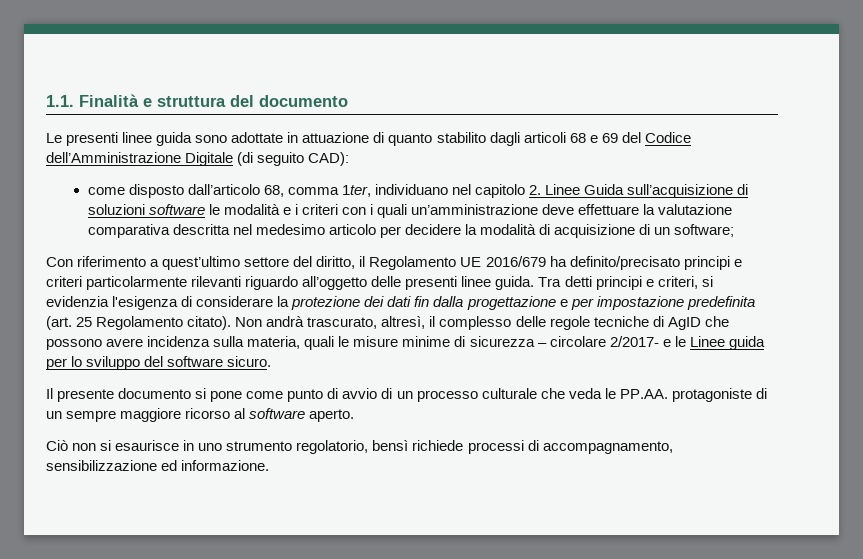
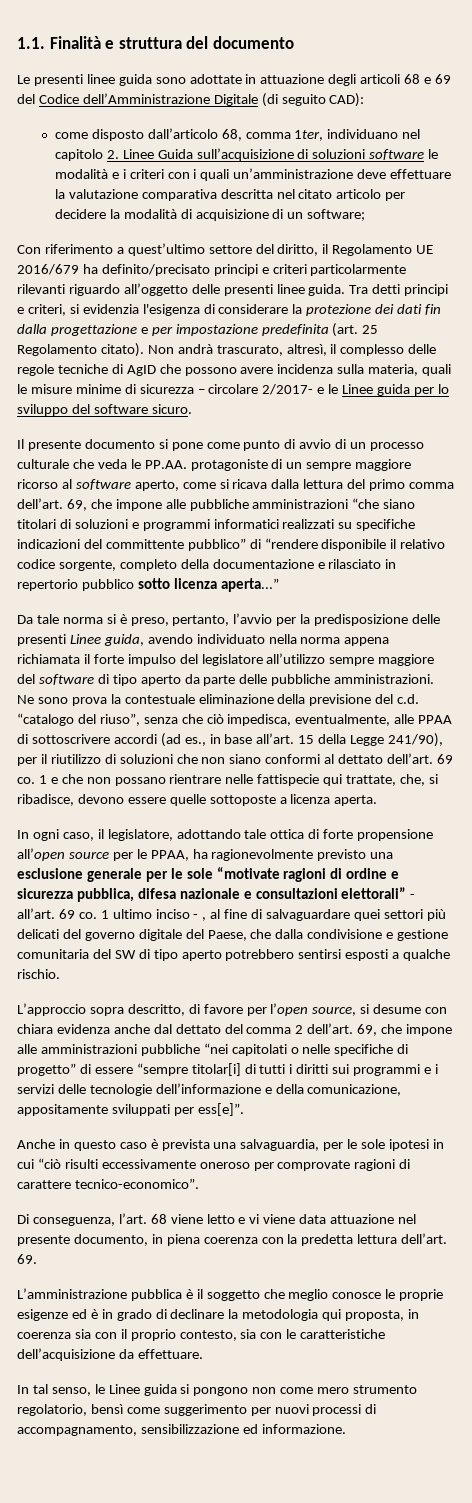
[373,132,520,146] di quanto stabilito dagli -> [328,74,357,86] degli
[255,224,325,235] medesimo -> [298,189,333,199] citato
[309,409,355,422] [46,440,464,454] aperto. // Ciò non si esaurisce in uno strumento regolatorio, bensì richiede -> [134,479,455,491] [17,498,416,511] [17,519,416,531] [17,538,446,551] [17,559,397,571] [17,578,279,592] [17,613,441,626] [17,634,390,646] [17,653,435,666] [17,674,435,686] [17,694,420,706] [17,713,453,726] [17,733,444,747] [17,753,453,766] [17,774,438,786] [17,794,378,806] [17,829,434,841] [17,848,394,861] [17,867,400,882] [17,887,416,902] [17,908,446,921] [17,929,449,941] [17,949,451,961] [17,969,60,979] [17,1003,448,1016] [17,1023,453,1036] [17,1043,409,1056] [17,1063,438,1076] [17,1083,402,1096] [17,1103,244,1116] [17,1139,444,1151] [17,1158,411,1171] [17,1178,199,1189] [17,1213,417,1226] [17,1233,448,1246] [17,1254,37,1264] [17,1288,444,1301] [17,1309,420,1321] [17,1329,386,1341] [17,1348,203,1361] [17,1384,418,1396] [17,1404,309,1416] aperto, come si ricava dalla lettura del primo comma dell’art. 69, che impone alle pubbliche amministrazioni “che siano titolari di soluzioni e programmi informatici realizzati su specifiche indicazioni del committente pubblico” di “rendere disponibile il relativo codice sorgente, completo della documentazione e rilasciato in repertorio pubblico sotto licenza aperta...” // Da tale norma si è preso, pertanto, l’avvio per la predisposizione delle presenti Linee guida, avendo individuato nella norma appena richiamata il forte impulso del legislatore all’utilizzo sempre maggiore del software di tipo aperto da parte delle pubbliche amministrazioni. Ne sono prova la contestuale eliminazione della previsione del c.d. “catalogo del riuso”, senza che ciò impedisca, eventualmente, alle PPAA di sottoscrivere accordi (ad es., in base all’art. 15 della Legge 241/90), per il riutilizzo di soluzioni che non siano conformi al dettato dell’art. 69 co. 1 e che non possano rientrare nelle fattispecie qui trattate, che, si ribadisce, devono essere quelle sottoposte a licenza aperta. // In ogni caso, il legislatore, adottando tale ottica di forte propensione all’open source per le PPAA, ha ragionevolmente previsto una esclusione generale per le sole “motivate ragioni di ordine e sicurezza pubblica, difesa nazionale e consultazioni elettorali” - all’art. 69 co. 1 ultimo inciso - , al fine di salvaguardare quei settori più delicati del governo digitale del Paese, che dalla condivisione e gestione comunitaria del SW di tipo aperto potrebbero sentirsi esposti a qualche rischio. // L’approccio sopra descritto, di favore per l’open source, si desume con chiara evidenza anche dal dettato del comma 2 dell’art. 69, che impone alle amministrazioni pubbliche “nei capitolati o nelle specifiche di progetto” di essere “sempre titolar[i] di tutti i diritti sui programmi e i servizi delle tecnologie dell’informazione e della comunicazione, appositamente sviluppati per ess[e]”. // Anche in questo caso è prevista una salvaguardia, per le sole ipotesi in cui “ciò risulti eccessivamente oneroso per comprovate ragioni di carattere tecnico-economico”. // Di conseguenza, l’art. 68 viene letto e vi viene data attuazione nel presente documento, in piena coerenza con la predetta lettura dell’art. 69. // L’amministrazione pubblica è il soggetto che meglio conosce le proprie esigenze ed è in grado di declinare la metodologia qui proposta, in coerenza sia con il proprio contesto, sia con le caratteristiche dell’acquisizione da effettuare. // In tal senso, le Linee guida si pongono non come mero strumento regolatorio, bensì come suggerimento per nuovi

